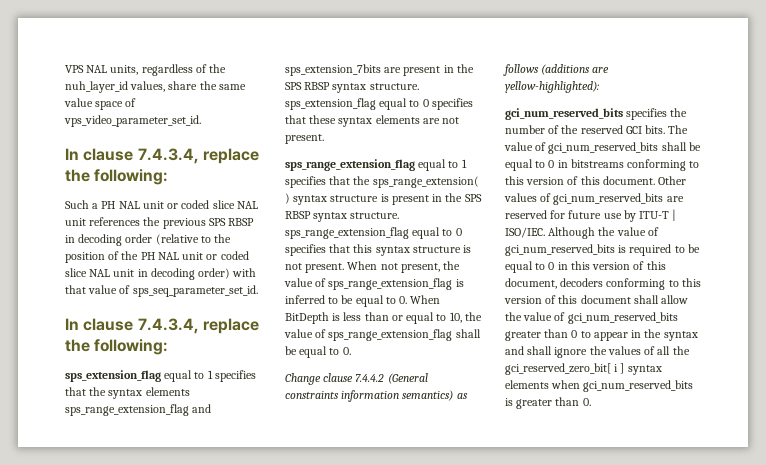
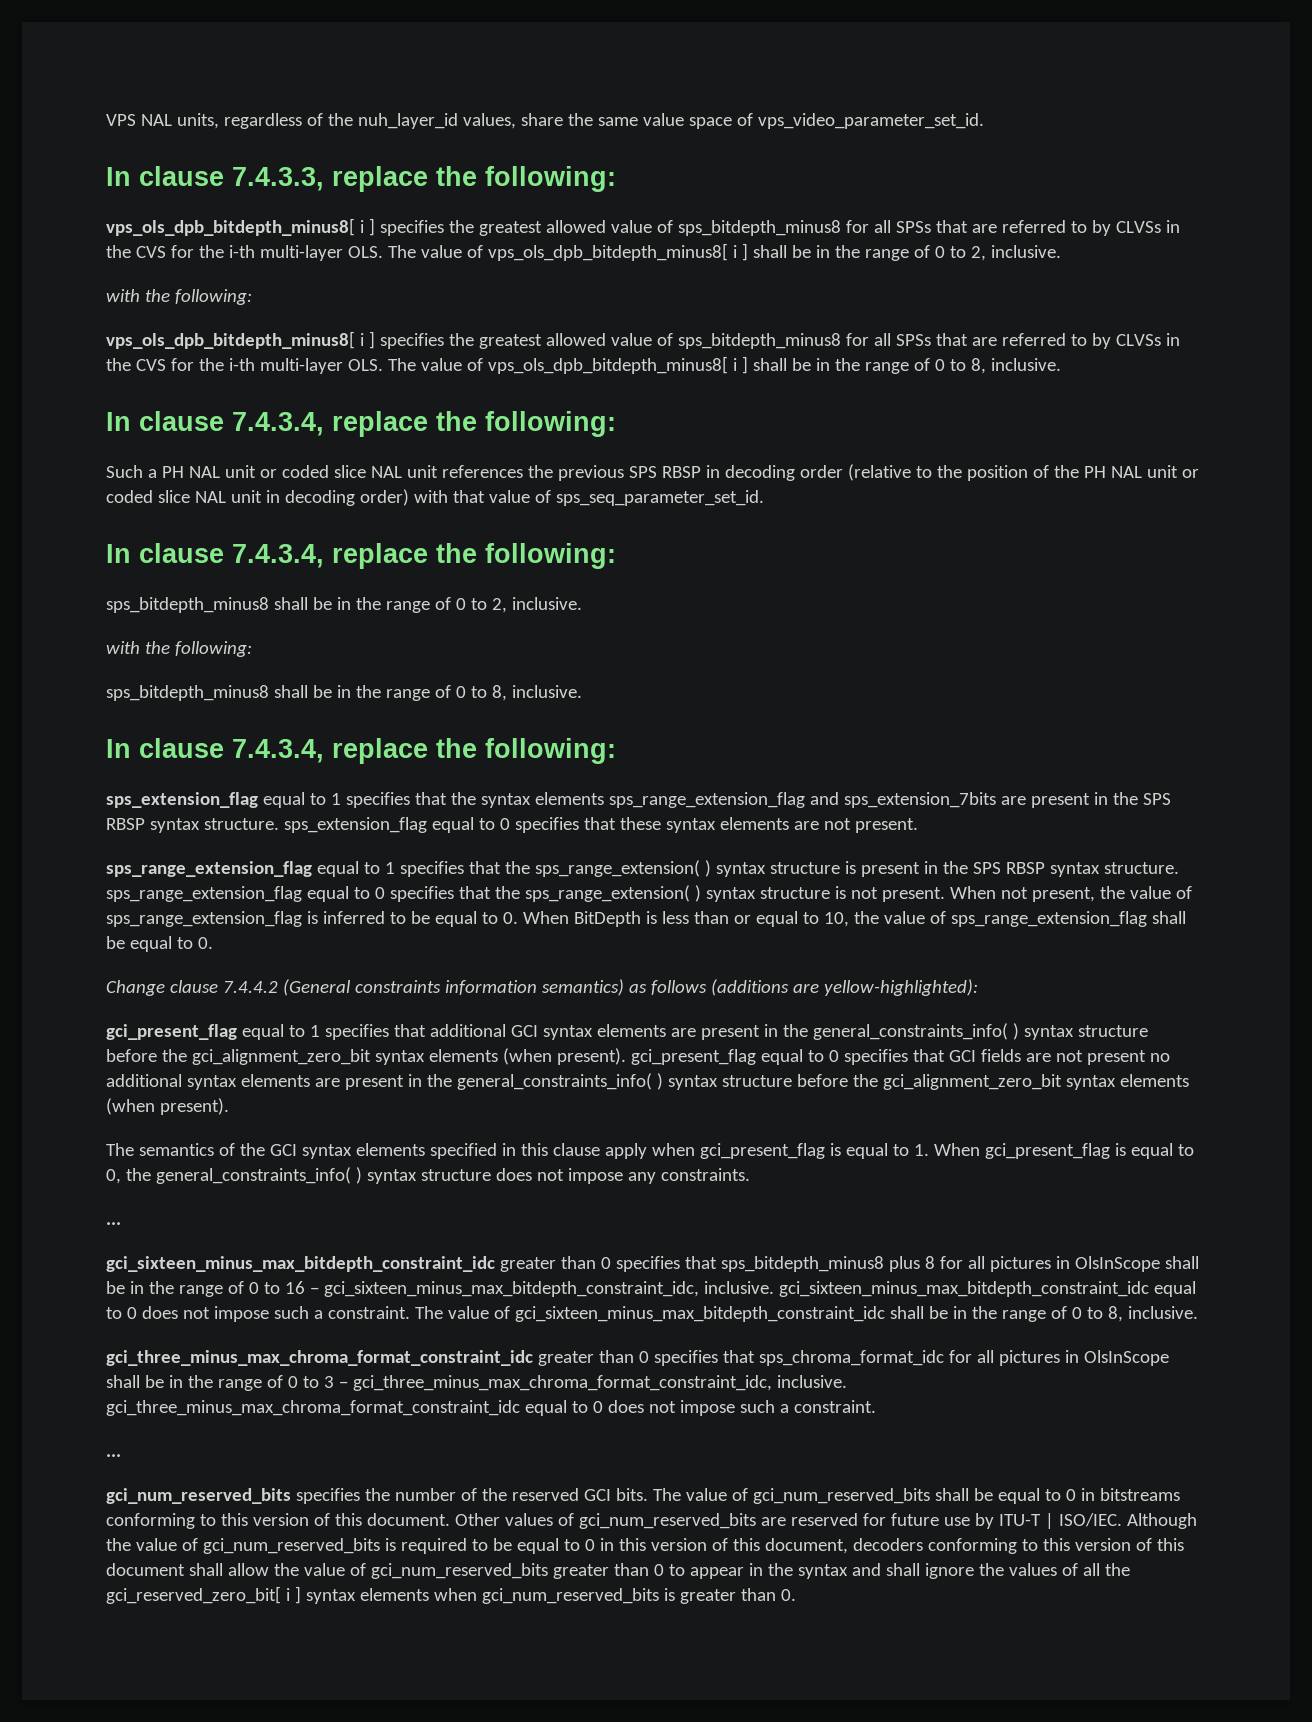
(201, 121) none -> [106,166,616,192] [106,218,1180,236] [106,243,1061,261] [106,289,252,305] [106,331,1180,349] [106,356,1061,374] // In clause 7.4.3.3, replace the following: // vps_ols_dpb_bitdepth_minus8[ i ] specifies the greatest allowed value of sps_bitdepth_minus8 for all SPSs that are referred to by CLVSs in the CVS for the i-th multi-layer OLS. The value of vps_ols_dpb_bitdepth_minus8[ i ] shall be in the range of 0 to 2, inclusive. // with the following: // vps_ols_dpb_bitdepth_minus8[ i ] specifies the greatest allowed value of sps_bitdepth_minus8 for all SPSs that are referred to by CLVSs in the CVS for the i-th multi-layer OLS. The value of vps_ols_dpb_bitdepth_minus8[ i ] shall be in the range of 0 to 8, inclusive.
(169, 347) none -> [106,597,582,613] [106,641,252,657] [106,685,582,701] [106,738,616,764] // sps_bitdepth_minus8 shall be in the range of 0 to 2, inclusive. // with the following: // sps_bitdepth_minus8 shall be in the range of 0 to 8, inclusive. // In clause 7.4.3.4, replace the following:
[353,244,373,253] this -> [494,885,701,902] the sps_range_extension( )
(599, 87) none -> [106,1023,1148,1040] [106,1048,1170,1065] [106,1073,1189,1090] [106,1098,229,1115] [106,1143,1194,1159] [106,1167,750,1184] [106,1222,121,1225] [106,1256,1199,1272] [106,1281,1196,1297] [106,1306,1198,1322] [106,1350,1169,1366] [106,1375,847,1391] [106,1400,876,1416] [106,1454,121,1457] // gci_present_flag equal to 1 specifies that additional GCI syntax elements are present in the general_constraints_info( ) syntax structure before the gci_alignment_zero_bit syntax elements (when present). gci_present_flag equal to 0 specifies that GCI fields are not present no additional syntax elements are present in the general_constraints_info( ) syntax structure before the gci_alignment_zero_bit syntax elements (when present). // The semantics of the GCI syntax elements specified in this clause apply when gci_present_flag is equal to 1. When gci_present_flag is equal to 0, the general_constraints_info( ) syntax structure does not impose any constraints. // ... // gci_sixteen_minus_max_bitdepth_constraint_idc greater than 0 specifies that sps_bitdepth_minus8 plus 8 for all pictures in OlsInScope shall be in the range of 0 to 16 − gci_sixteen_minus_max_bitdepth_constraint_idc, inclusive. gci_sixteen_minus_max_bitdepth_constraint_idc equal to 0 does not impose such a constraint. The value of gci_sixteen_minus_max_bitdepth_constraint_idc shall be in the range of 0 to 8, inclusive. // gci_three_minus_max_chroma_format_constraint_idc greater than 0 specifies that sps_chroma_format_idc for all pictures in OlsInScope shall be in the range of 0 to 3 − gci_three_minus_max_chroma_format_constraint_idc, inclusive. gci_three_minus_max_chroma_format_constraint_idc equal to 0 does not impose such a constraint. // ...

